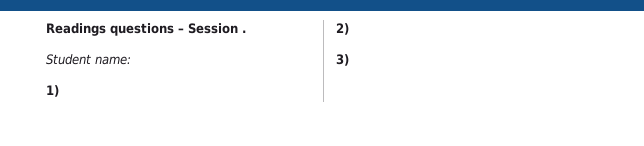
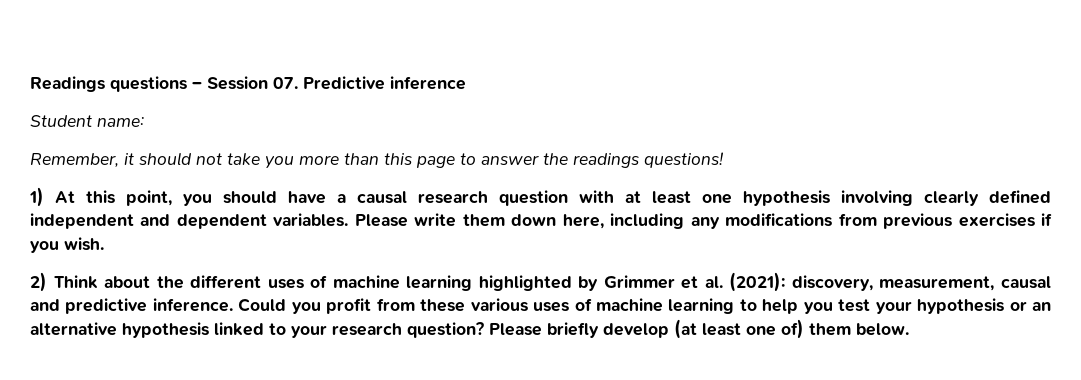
[242,30,246,33] . -> [273,76,466,90] 07. Predictive inference
[46,85,59,97] [336,23,349,35] [336,54,349,66] 1) // 2) // 3) -> [30,152,724,169] [29,187,1051,207] [30,213,1052,229] [30,237,104,253] [30,272,1051,292] [30,298,1052,314] [30,319,909,339] Remember, it should not take you more than this page to answer the readings questions! // 1) At this point, you should have a causal research question with at least one hypothesis involving clearly defined independent and dependent variables. Please write them down here, including any modifications from previous exercises if you wish. // 2) Think about the different uses of machine learning highlighted by Grimmer et al. (2021): discovery, measurement, causal and predictive inference. Could you profit from these various uses of machine learning to help you test your hypothesis or an alternative hypothesis linked to your research question? Please briefly develop (at least one of) them below.

